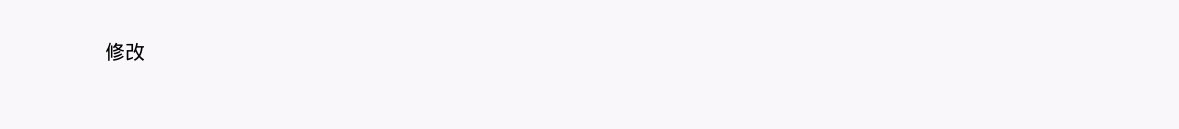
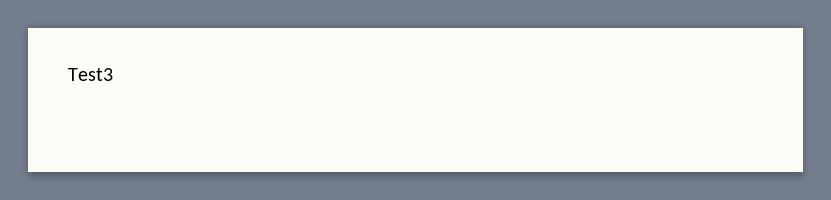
[105,42,145,61] 修改 -> [68,68,113,81] Test3

